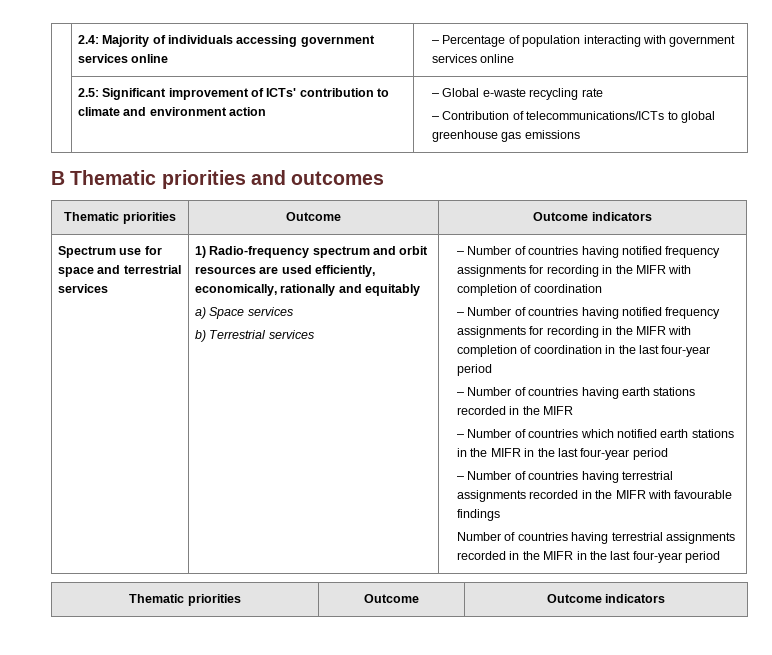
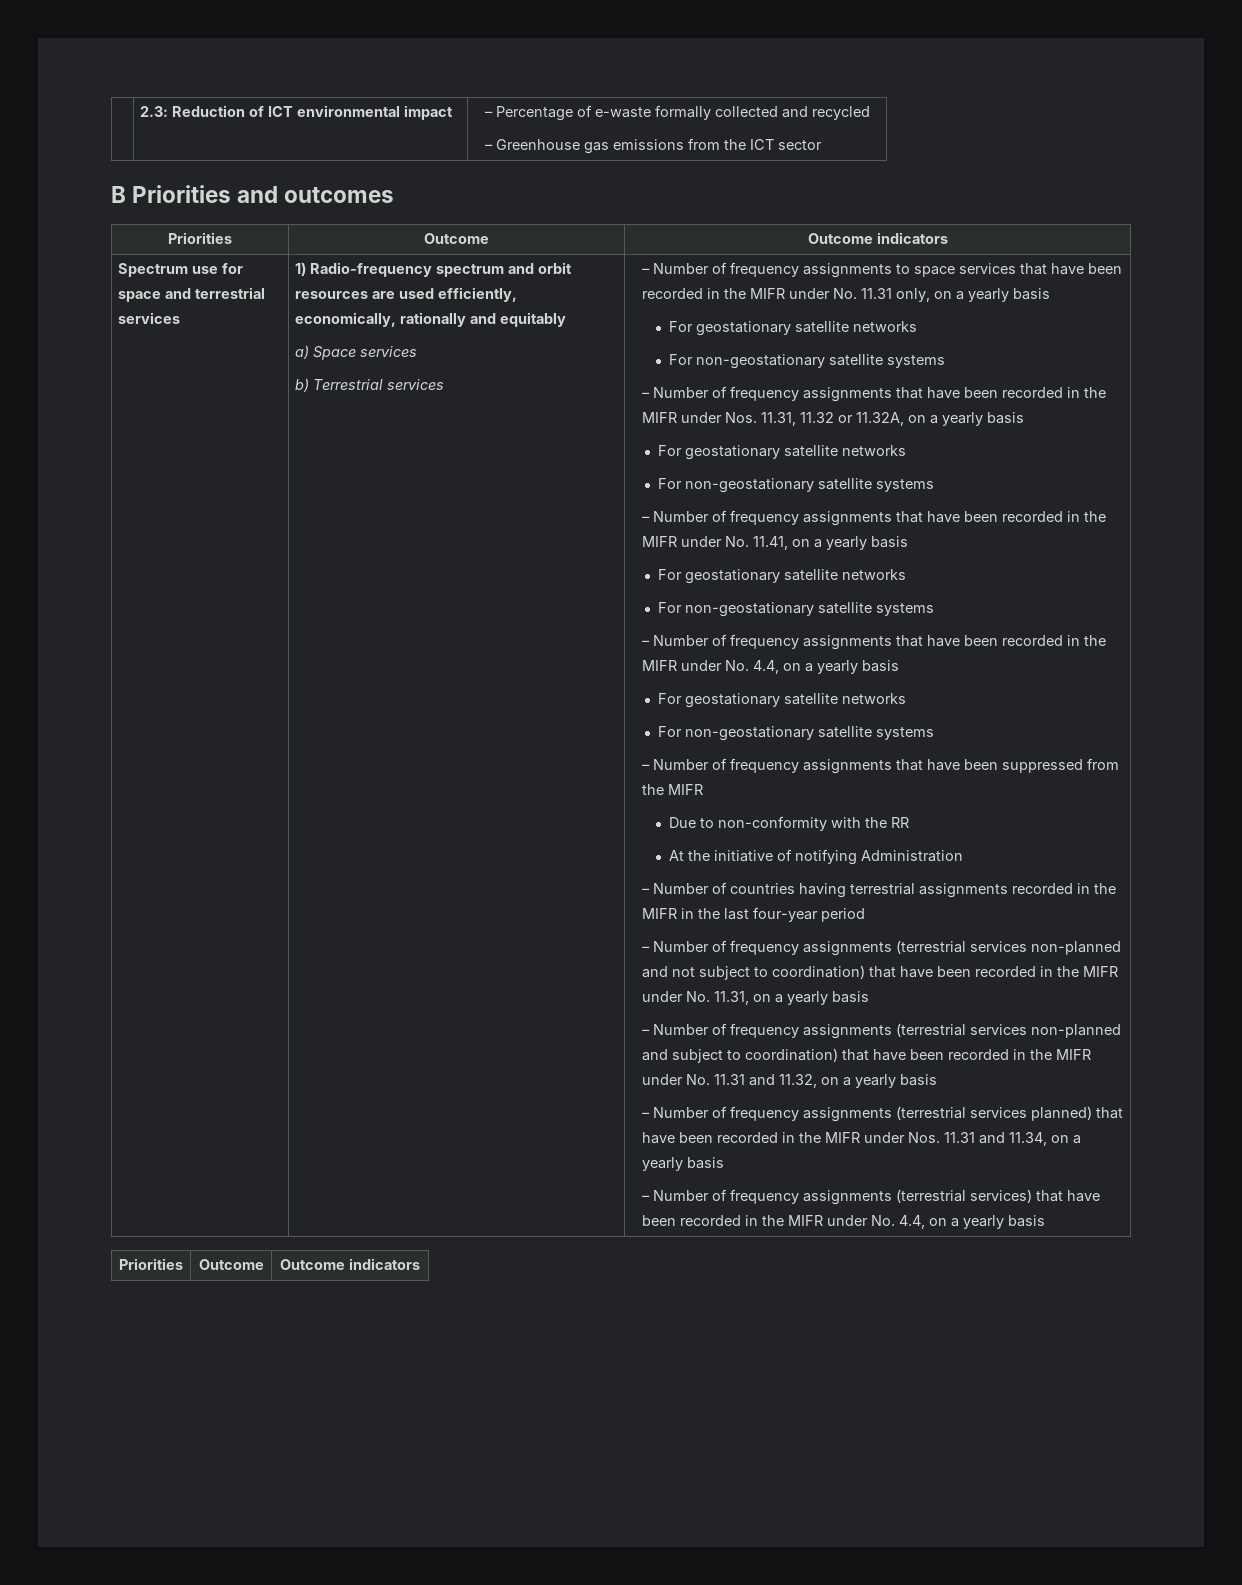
[77,35,375,47] [77,54,169,63] [432,35,736,47] [432,54,515,63] [77,88,390,100] [77,107,266,116] [432,88,603,100] [432,111,715,123] [432,130,580,142] | 2.4: Majority of individuals accessing government services online | – Percentage of population interacting with government services online // | 2.5: Significant improvement of ICTs' contribution to climate and environment action | – Global e-waste recycling rate // – Contribution of telecommunications/ICTs to global greenhouse gas emissions -> [140,105,454,120] [485,105,871,121] [485,138,823,154] | 2.3: Reduction of ICT environmental impact | – Percentage of e-waste formally collected and recycled // – Greenhouse gas emissions from the ICT sector
[70,170,246,189] Thematic priorities -> [132,185,232,203] Priorities
[64,212,176,224] Thematic priorities -> [168,232,232,244] Priorities
[528,246,721,258] [457,265,692,277] [457,284,602,296] [457,307,721,319] [457,326,692,338] [457,345,711,357] [457,364,493,376] [457,387,696,399] [457,406,574,415] [457,429,734,438] [457,448,668,460] [457,471,673,483] [457,490,733,502] [457,509,501,521] countries having notified frequency assignments for recording in the MIFR with completion of coordination // – Number of countries having notified frequency assignments for recording in the MIFR with completion of coordination in the last four-year period // – Number of countries having earth stations recorded in the MIFR // – Number of countries which notified earth stations in the MIFR in the last four-year period // – Number of countries having terrestrial assignments recorded in the MIFR with favourable findings // -> [730,262,1123,278] [642,288,1051,302] [669,321,918,336] [669,354,946,369] [642,386,1107,402] [642,412,1025,426] [658,445,907,460] [658,478,935,493] [642,510,1107,526] [642,536,909,550] [658,569,907,584] [658,602,935,617] [642,634,1107,650] [642,660,900,674] [658,693,907,708] [658,726,935,741] [642,758,1120,774] [642,784,704,795] [669,816,910,831] [669,849,964,865] [642,888,651,894] frequency assignments to space services that have been recorded in the MIFR under No. 11.31 only, on a yearly basis // For geostationary satellite networks // For non-geostationary satellite systems // – Number of frequency assignments that have been recorded in the MIFR under Nos. 11.31, 11.32 or 11.32A, on a yearly basis // For geostationary satellite networks // For non-geostationary satellite systems // – Number of frequency assignments that have been recorded in the MIFR under No. 11.41, on a yearly basis // For geostationary satellite networks // For non-geostationary satellite systems // – Number of frequency assignments that have been recorded in the MIFR under No. 4.4, on a yearly basis // For geostationary satellite networks // For non-geostationary satellite systems // – Number of frequency assignments that have been suppressed from the MIFR // Due to non-conformity with the RR // At the initiative of notifying Administration // –
[129,594,241,606] // Thematic priorities -> [642,940,1122,956] [642,965,1119,980] [642,991,870,1005] [642,1023,1122,1039] [642,1048,1092,1063] [642,1074,938,1088] [642,1106,1124,1122] [642,1132,1082,1146] [642,1157,725,1171] [642,1189,1101,1205] [642,1215,1046,1229] [119,1258,183,1270] // – Number of frequency assignments (terrestrial services non-planned and not subject to coordination) that have been recorded in the MIFR under No. 11.31, on a yearly basis // – Number of frequency assignments (terrestrial services non-planned and subject to coordination) that have been recorded in the MIFR under No. 11.31 and 11.32, on a yearly basis // – Number of frequency assignments (terrestrial services planned) that have been recorded in the MIFR under Nos. 11.31 and 11.34, on a yearly basis // – Number of frequency assignments (terrestrial services) that have been recorded in the MIFR under No. 4.4, on a yearly basis // Priorities

